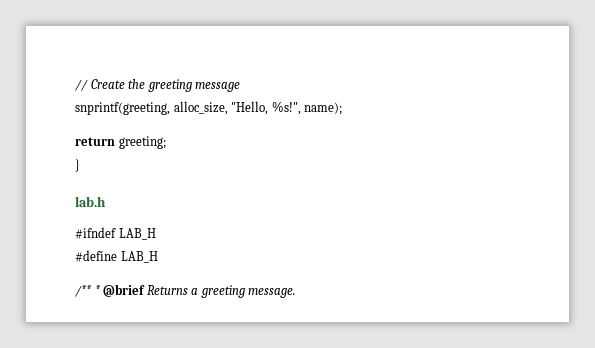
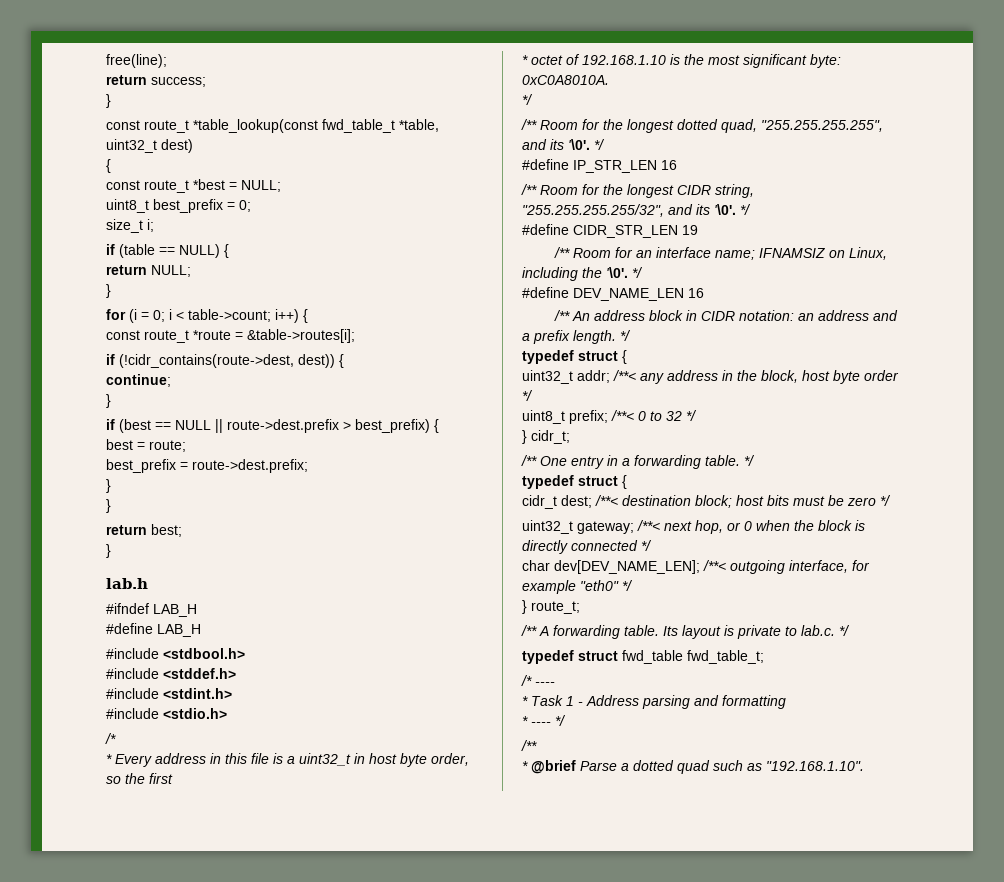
[75,79,241,92] [75,101,343,115] [75,136,166,149] // Create the greeting message // snprintf(greeting, alloc_size, "Hello, %s!", name); // return greeting; -> [106,54,167,68] [106,75,206,87] [106,94,111,108] [106,119,439,133] [106,139,193,153] [106,159,111,173] [106,179,281,193] [106,199,251,213] [106,219,154,233] [106,244,229,258] [106,265,191,277] [106,284,111,298] [106,309,308,323] [106,329,355,343] [106,354,344,368] [106,374,171,387] [106,394,111,408] [106,419,439,433] [106,439,186,452] [106,459,308,473] [106,479,111,493] [106,499,111,513] [106,524,182,537] free(line); // return success; // } // const route_t *table_lookup(const fwd_table_t *table, uint32_t dest) // { // const route_t *best = NULL; // uint8_t best_prefix = 0; // size_t i; // if (table == NULL) { // return NULL; // } // for (i = 0; i < table->count; i++) { // const route_t *route = &table->routes[i]; // if (!cidr_contains(route->dest, dest)) { // continue; // } // if (best == NULL || route->dest.prefix > best_prefix) { // best = route; // best_prefix = route->dest.prefix; // } // } // return best;
[75,284,296,298] /** * @brief Returns a greeting message. -> [106,648,245,659] [106,668,236,679] [106,688,232,699] [106,708,227,719] [105,733,116,744] [106,753,469,767] [106,773,173,784] [522,54,841,68] [522,75,609,85] [522,94,533,105] [521,119,883,133] [522,139,605,150] [522,159,677,173] [521,184,754,198] [522,204,751,217] [522,224,698,238] [554,247,888,260] [522,267,643,281] [522,287,704,301] [554,310,899,321] [522,330,631,344] [522,350,627,364] [522,370,899,384] [522,390,533,401] [522,410,697,424] [522,430,570,444] [521,455,755,469] [522,475,627,489] [522,495,891,509] [522,520,865,534] [522,540,652,554] [522,560,870,574] [522,580,633,594] [522,600,580,614] [521,625,850,639] [522,650,764,664] [521,675,555,686] [522,695,786,709] [522,715,566,726] [521,740,537,751] [522,760,864,774] #include <stdbool.h> // #include <stddef.h> // #include <stdint.h> // #include <stdio.h> // /* // * Every address in this file is a uint32_t in host byte order, so the first // * octet of 192.168.1.10 is the most significant byte: 0xC0A8010A. // */ // /** Room for the longest dotted quad, "255.255.255.255", and its '\0'. */ // #define IP_STR_LEN 16 // /** Room for the longest CIDR string, "255.255.255.255/32", and its '\0'. */ // #define CIDR_STR_LEN 19 // /** Room for an interface name; IFNAMSIZ on Linux, including the '\0'. */ // #define DEV_NAME_LEN 16 // /** An address block in CIDR notation: an address and a prefix length. */ // typedef struct { // uint32_t addr; /**< any address in the block, host byte order */ // uint8_t prefix; /**< 0 to 32 */ // } cidr_t; // /** One entry in a forwarding table. */ // typedef struct { // cidr_t dest; /**< destination block; host bits must be zero */ // uint32_t gateway; /**< next hop, or 0 when the block is directly connected */ // char dev[DEV_NAME_LEN]; /**< outgoing interface, for example "eth0" */ // } route_t; // /** A forwarding table. Its layout is private to lab.c. */ // typedef struct fwd_table fwd_table_t; // /* ---- // * Task 1 - Address parsing and formatting // * ---- */ // /** // * @brief Parse a dotted quad such as "192.168.1.10".

